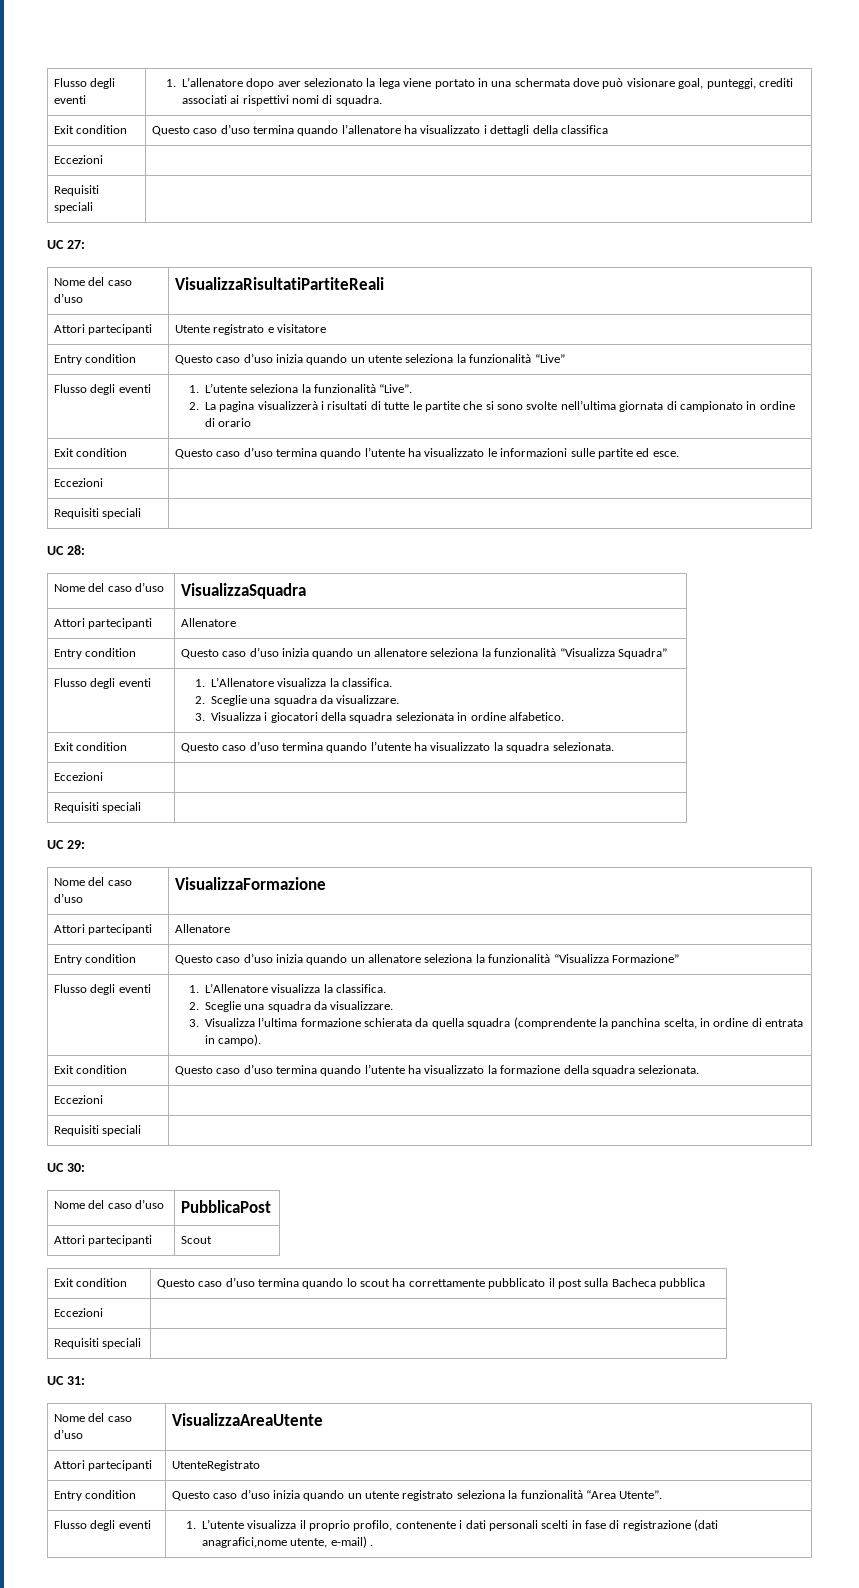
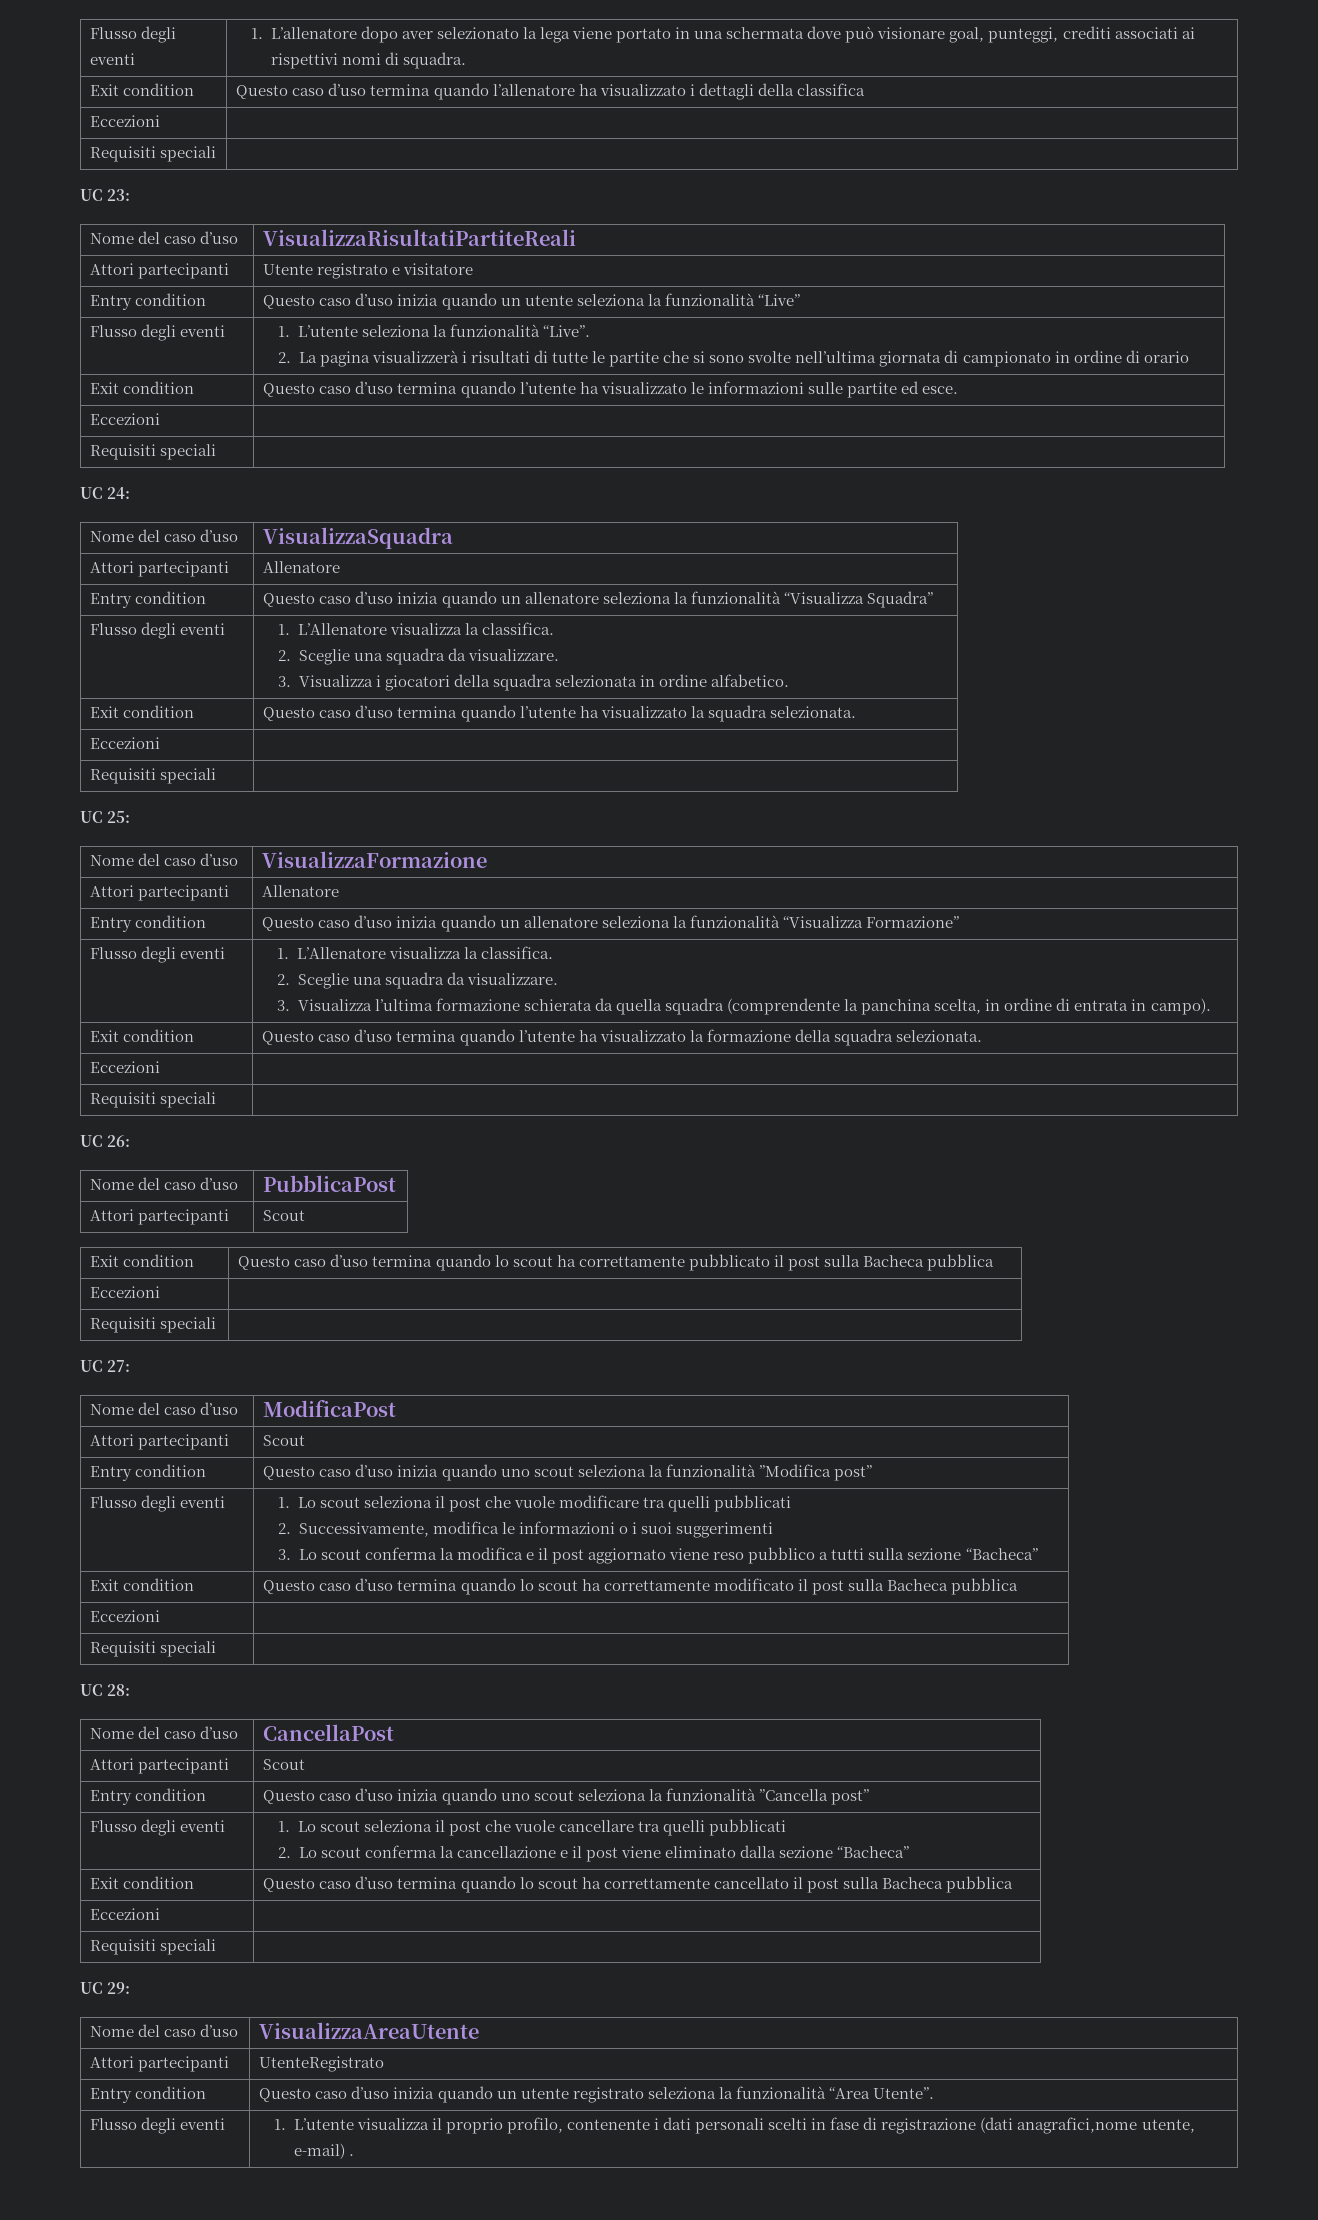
[66,240,85,249] 27: -> [107,189,131,201] 23:
[66,545,85,555] 28: -> [107,487,131,499] 24:
[66,840,85,849] 29: -> [107,811,131,823] 25:
[66,1163,85,1172] 30: -> [107,1135,131,1147] 26:
[66,1376,85,1385] 31: -> [107,1360,131,1372] [90,1402,239,1415] [263,1400,397,1417] [90,1434,230,1450] [263,1435,306,1446] [90,1464,207,1481] [263,1464,872,1481] [90,1495,226,1512] [278,1495,792,1512] [278,1521,774,1538] [278,1547,1038,1564] [90,1578,195,1591] [263,1578,1018,1595] [90,1610,161,1622] [90,1641,217,1657] [80,1684,131,1696] [90,1726,239,1739] [263,1724,395,1741] [90,1758,230,1774] [263,1759,306,1770] [90,1788,207,1805] [263,1788,869,1805] [90,1819,226,1836] [278,1819,787,1836] [278,1845,910,1862] [90,1876,195,1889] [263,1876,1013,1893] [90,1908,161,1920] [90,1939,217,1955] [80,1982,131,1994] 27: // Nome del caso d’uso | ModificaPost // Attori partecipanti | Scout // Entry condition | Questo caso d’uso inizia quando uno scout seleziona la funzionalità ”Modifica post” // Flusso degli eventi | 1. Lo scout seleziona il post che vuole modificare tra quelli pubblicati // 2. Successivamente, modifica le informazioni o i suoi suggerimenti // 3. Lo scout conferma la modifica e il post aggiornato viene reso pubblico a tutti sulla sezione “Bacheca” // Exit condition | Questo caso d’uso termina quando lo scout ha correttamente modificato il post sulla Bacheca pubblica // Eccezioni | // Requisiti speciali | // UC 28: // Nome del caso d’uso | CancellaPost // Attori partecipanti | Scout // Entry condition | Questo caso d’uso inizia quando uno scout seleziona la funzionalità ”Cancella post” // Flusso degli eventi | 1. Lo scout seleziona il post che vuole cancellare tra quelli pubblicati // 2. Lo scout conferma la cancellazione e il post viene eliminato dalla sezione “Bacheca” // Exit condition | Questo caso d’uso termina quando lo scout ha correttamente cancellato il post sulla Bacheca pubblica // Eccezioni | // Requisiti speciali | // UC 29:

